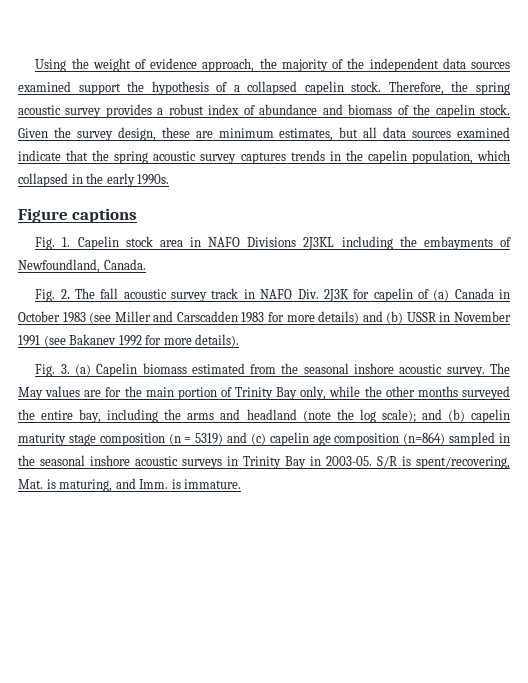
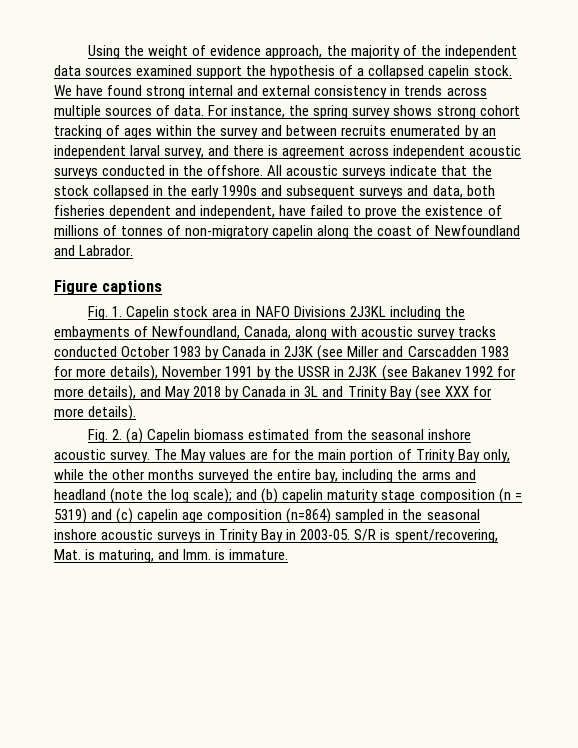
[388,81,511,95] [18,104,510,118] [18,127,511,141] [18,150,510,164] [18,173,170,187] Therefore, the spring acoustic survey provides a robust index of abundance and biomass of the capelin stock. Given the survey design, these are minimum estimates, but all data sources examined indicate that the spring acoustic survey captures trends in the capelin population, which collapsed in the early 1990s. -> [54,85,487,99] [54,105,520,119] [54,125,496,139] [54,145,522,159] [54,165,492,179] [54,185,495,199] [54,205,502,219] [54,225,520,239] [54,245,134,256] We have found strong internal and external consistency in trends across multiple sources of data. For instance, the spring survey shows strong cohort tracking of ages within the survey and between recruits enumerated by an independent larval survey, and there is agreement across independent acoustic surveys conducted in the offshore. All acoustic surveys indicate that the stock collapsed in the early 1990s and subsequent surveys and data, both fisheries dependent and independent, have failed to prove the existence of millions of tonnes of non-migratory capelin along the coast of Newfoundland and Labrador.
[103,259,146,270] [35,288,510,302] [18,311,86,323] Canada. // Fig. 2. The fall acoustic survey track in NAFO Div. 2J3K for capelin of (a) Canada in October 1983 -> [244,326,497,340] [54,346,314,360] Canada, along with acoustic survey tracks conducted October 1983 by Canada in 2J3K
[318,311,511,324] [18,335,40,346] details) and (b) USSR in November 1991 -> [110,365,378,381] details), November 1991 by the USSR in 2J3K
(192, 341) none -> [88,385,492,401] [54,408,84,417] details), and May 2018 by Canada in 3L and Trinity Bay (see XXX for more
[60,364,70,374] 3. -> [112,429,123,440] 2.

